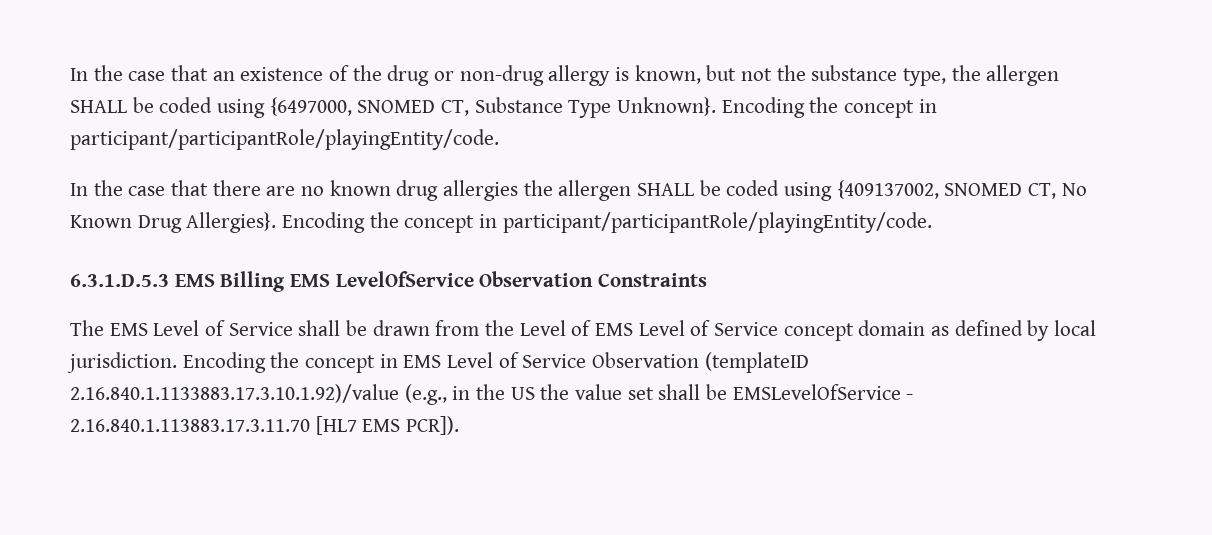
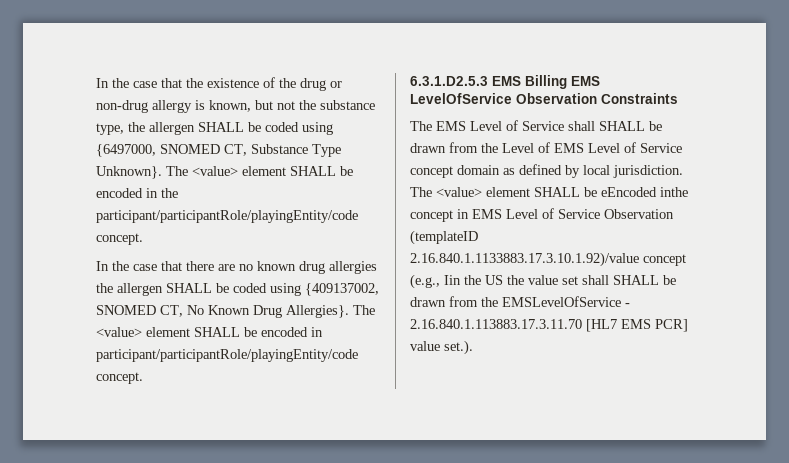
[70,65,235,81] In the case that an -> [96,78,203,88] In the case that the
[721,97,937,118] [70,129,499,150] Encoding the concept in participant/participantRole/playingEntity/code. -> [166,166,353,176] [96,188,178,198] [96,210,358,223] [96,233,143,245] The <value> element SHALL be encoded in the participant/participantRole/playingEntity/code concept.
[282,212,932,233] [70,274,169,287] Encoding the concept in participant/participantRole/playingEntity/code. // 6.3.1.D.5.3 -> [353,305,375,315] [96,327,323,337] [96,349,358,362] [96,372,143,384] [410,76,488,86] The <value> element SHALL be encoded in participant/participantRole/playingEntity/code concept. // 6.3.1.D2.5.3
(341, 328) none -> [599,121,645,131] SHALL
[182,352,300,373] Encoding the -> [410,187,688,197] The <value> element SHALL be eEncoded inthe
[404,384,471,405] (e.g., in -> [643,254,686,266] [410,274,461,289] concept (e.g., Iin
[706,384,728,400] be -> [613,275,676,285] [410,296,498,307] SHALL be drawn from the
[406,416,460,435] PCR]). -> [655,319,688,332] [410,340,473,355] PCR] value set.).

